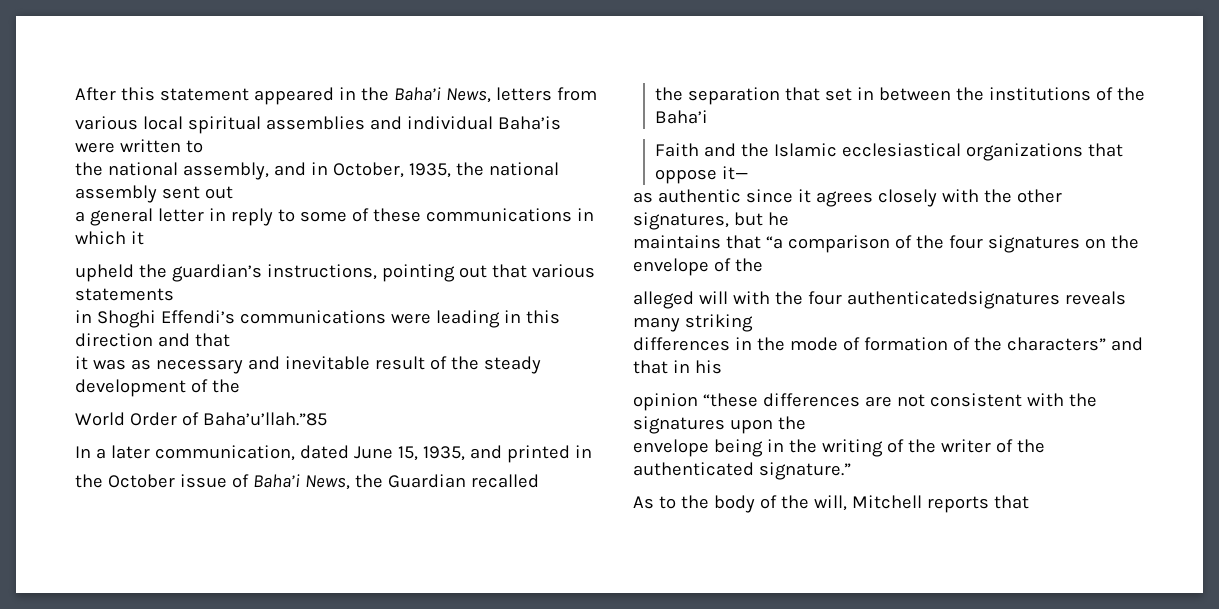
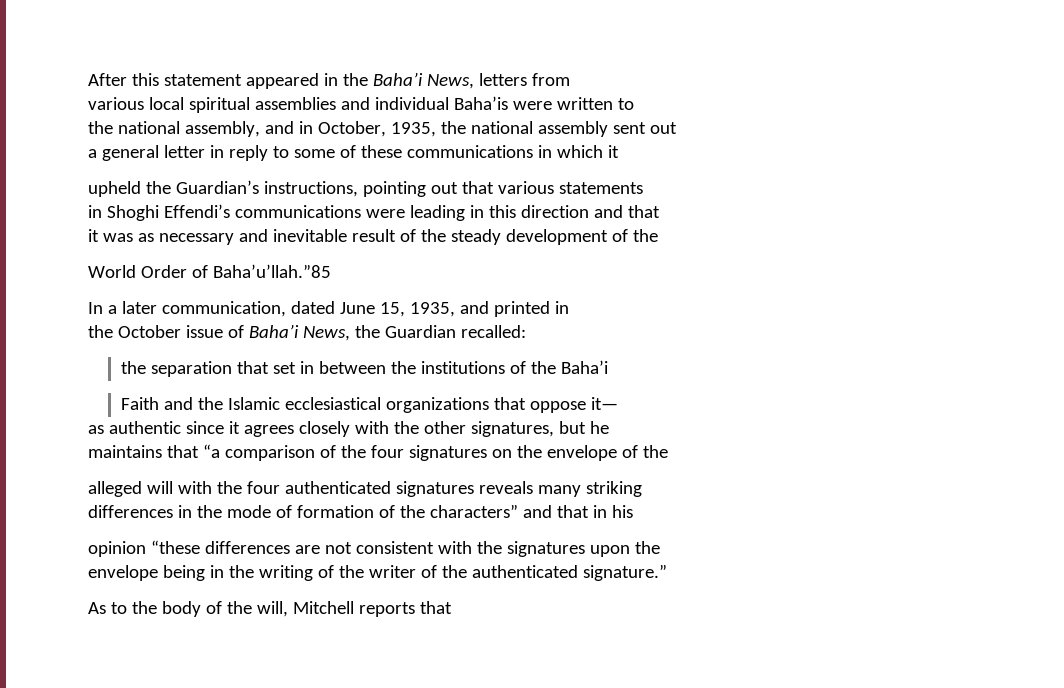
[171,264,262,282] guardian’s -> [175,180,259,194] Guardian’s
[470,474,539,488] recalled -> [460,325,526,338] recalled:
[846,291,1060,309] authenticatedsignatures -> [284,481,474,497] authenticated signatures

